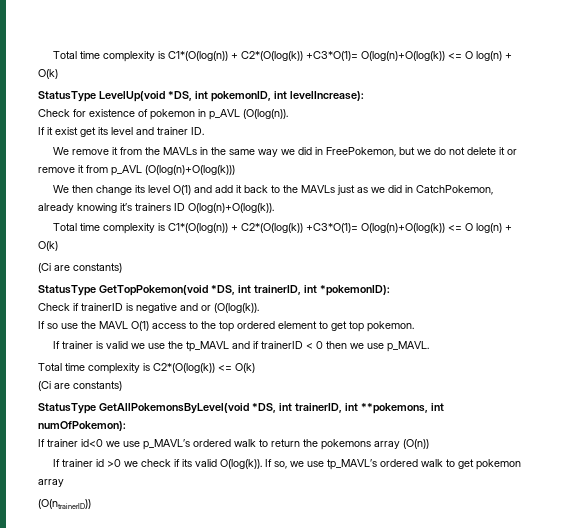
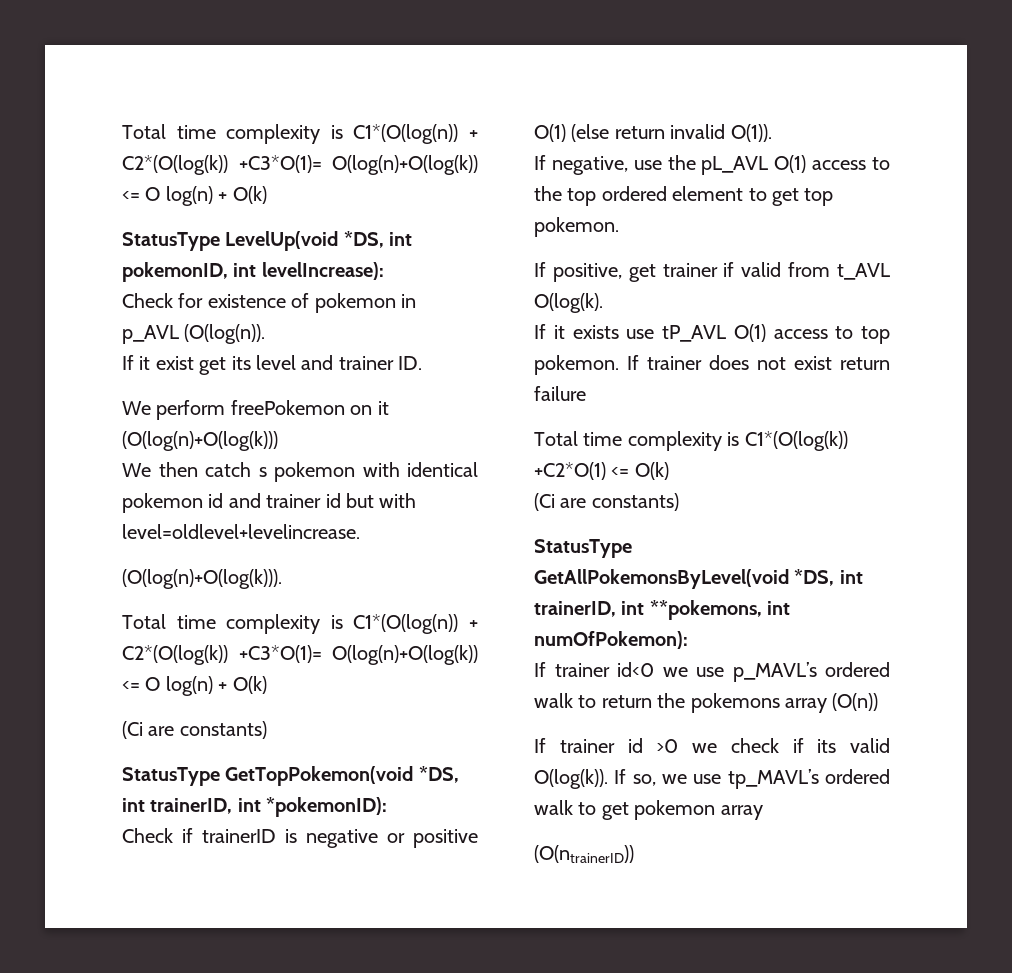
[72,147,518,157] [38,165,235,176] [53,185,494,195] [38,203,274,213] remove it from the MAVLs in the same way we did in FreePokemon, but we do not delete it or remove it from p_AVL (O(log(n)+O(log(k))) // We then change its level O(1) and add it back to the MAVLs just as we did in CatchPokemon, already knowing it’s trainers ID O(log(n)+O(log(k)). -> [156,400,389,420] [122,431,278,451] [122,462,478,482] [122,493,417,513] [122,524,360,539] [122,569,282,589] perform freePokemon on it (O(log(n)+O(log(k))) // We then catch s pokemon with identical pokemon id and trainer id but with level=oldlevel+levelincrease. // (O(log(n)+O(log(k))).
[180,303,259,313] [38,321,128,329] and or (O(log(k)). // If so use the MAVL -> [387,829,478,848] [534,124,772,142] [534,155,769,175] or positive O(1) (else return invalid O(1)). // If negative, use the pL_AVL
[62,341,430,352] [38,363,215,374] trainer is valid we use the tp_MAVL and if trainerID < 0 then we use p_MAVL. // Total time complexity is C2*(O(log(k)) -> [552,262,891,282] [534,293,603,313] [534,324,890,344] [534,355,890,375] [534,386,586,401] [534,431,848,451] [534,462,606,480] positive, get trainer if valid from t_AVL O(log(k). // If it exists use tP_AVL O(1) access to top pokemon. If trainer does not exist return failure // Total time complexity is C1*(O(log(k)) +C2*O(1)

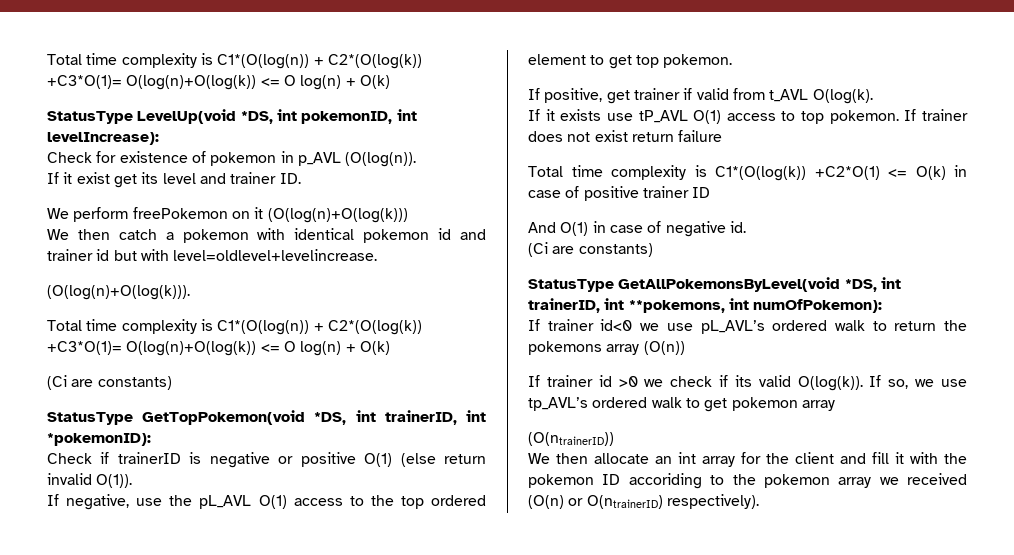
[258,467,267,477] s -> [165,232,174,240] a
(669, 471) none -> [954,165,967,177] [528,186,711,201] [528,221,746,237] in case of positive trainer ID // And O(1) in case of negative id.
[732,662,817,682] p_MAVL’s -> [700,320,765,334] pL_AVL’s
[727,769,819,789] tp_MAVL’s -> [528,397,588,411] tp_AVL’s
(634, 854) none -> [528,452,967,467] [528,473,967,489] [528,494,759,509] // We then allocate an int array for the client and fill it with the pokemon ID accoriding to the pokemon array we received (O(n) or O(ntrainerID) respectively).

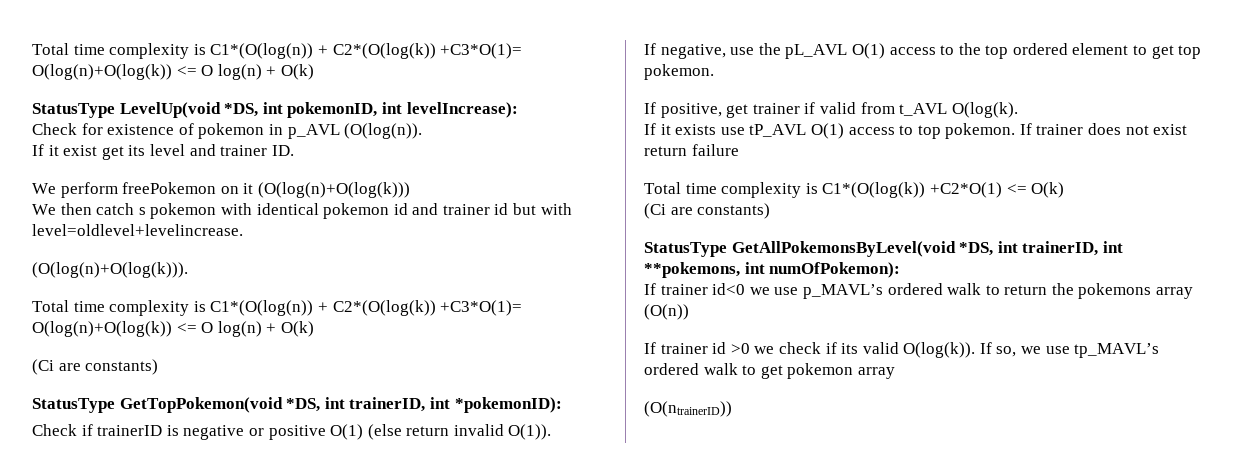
[165,232,174,240] a -> [138,207,146,215] s
[954,165,967,177] [528,186,711,201] [528,221,746,237] in case of positive trainer ID // And O(1) in case of negative id. -> (1065, 190) none
[700,320,765,334] pL_AVL’s -> [802,284,883,299] p_MAVL’s
[528,397,588,411] tp_AVL’s -> [1074,343,1160,358] tp_MAVL’s
[528,452,967,467] [528,473,967,489] [528,494,759,509] // We then allocate an int array for the client and fill it with the pokemon ID accoriding to the pokemon array we received (O(n) or O(ntrainerID) respectively). -> (732, 409) none

